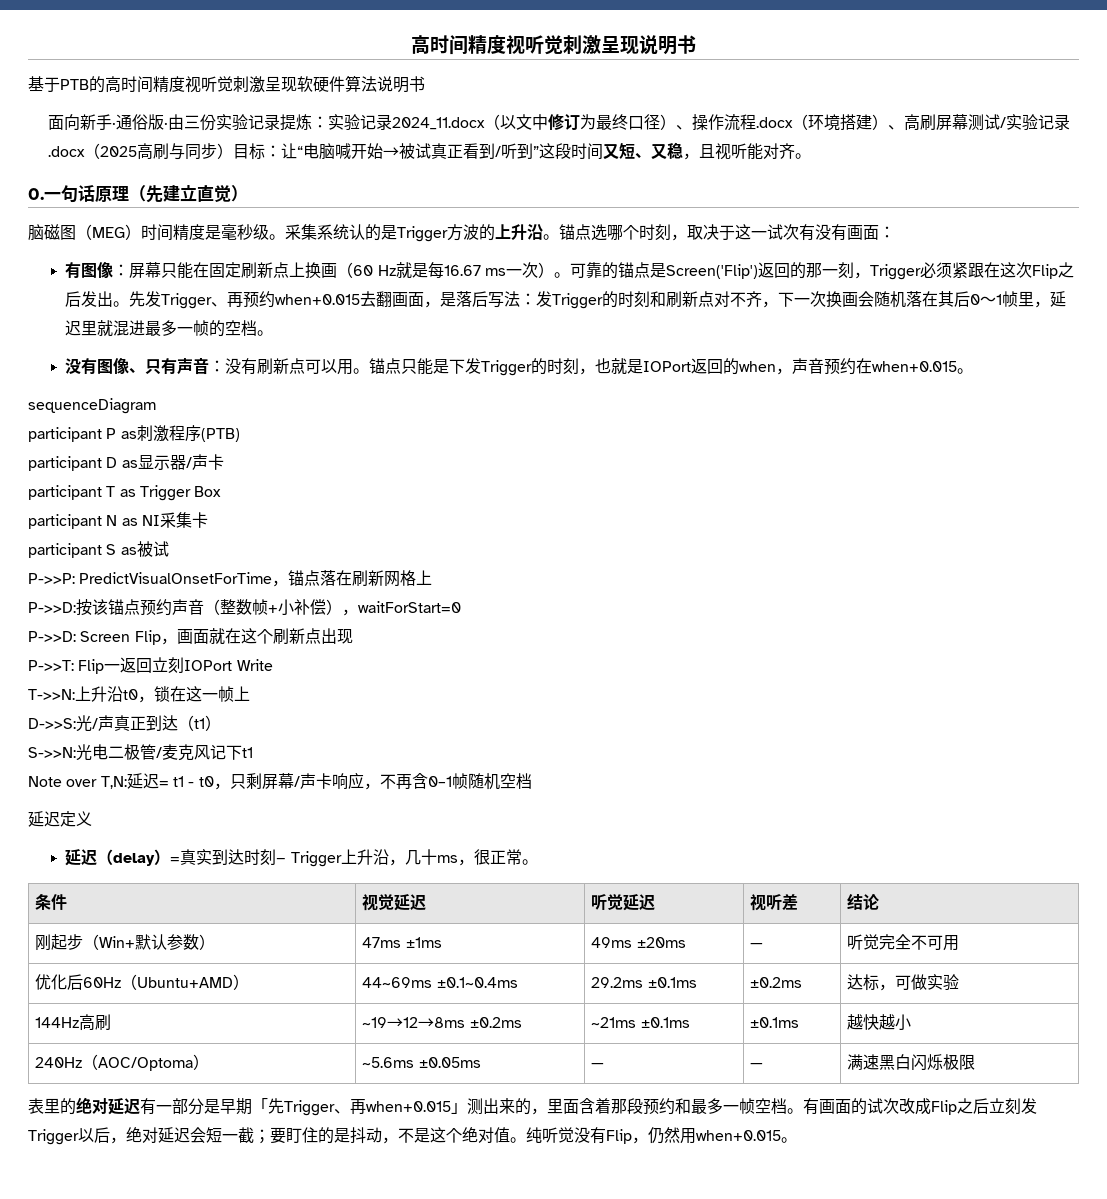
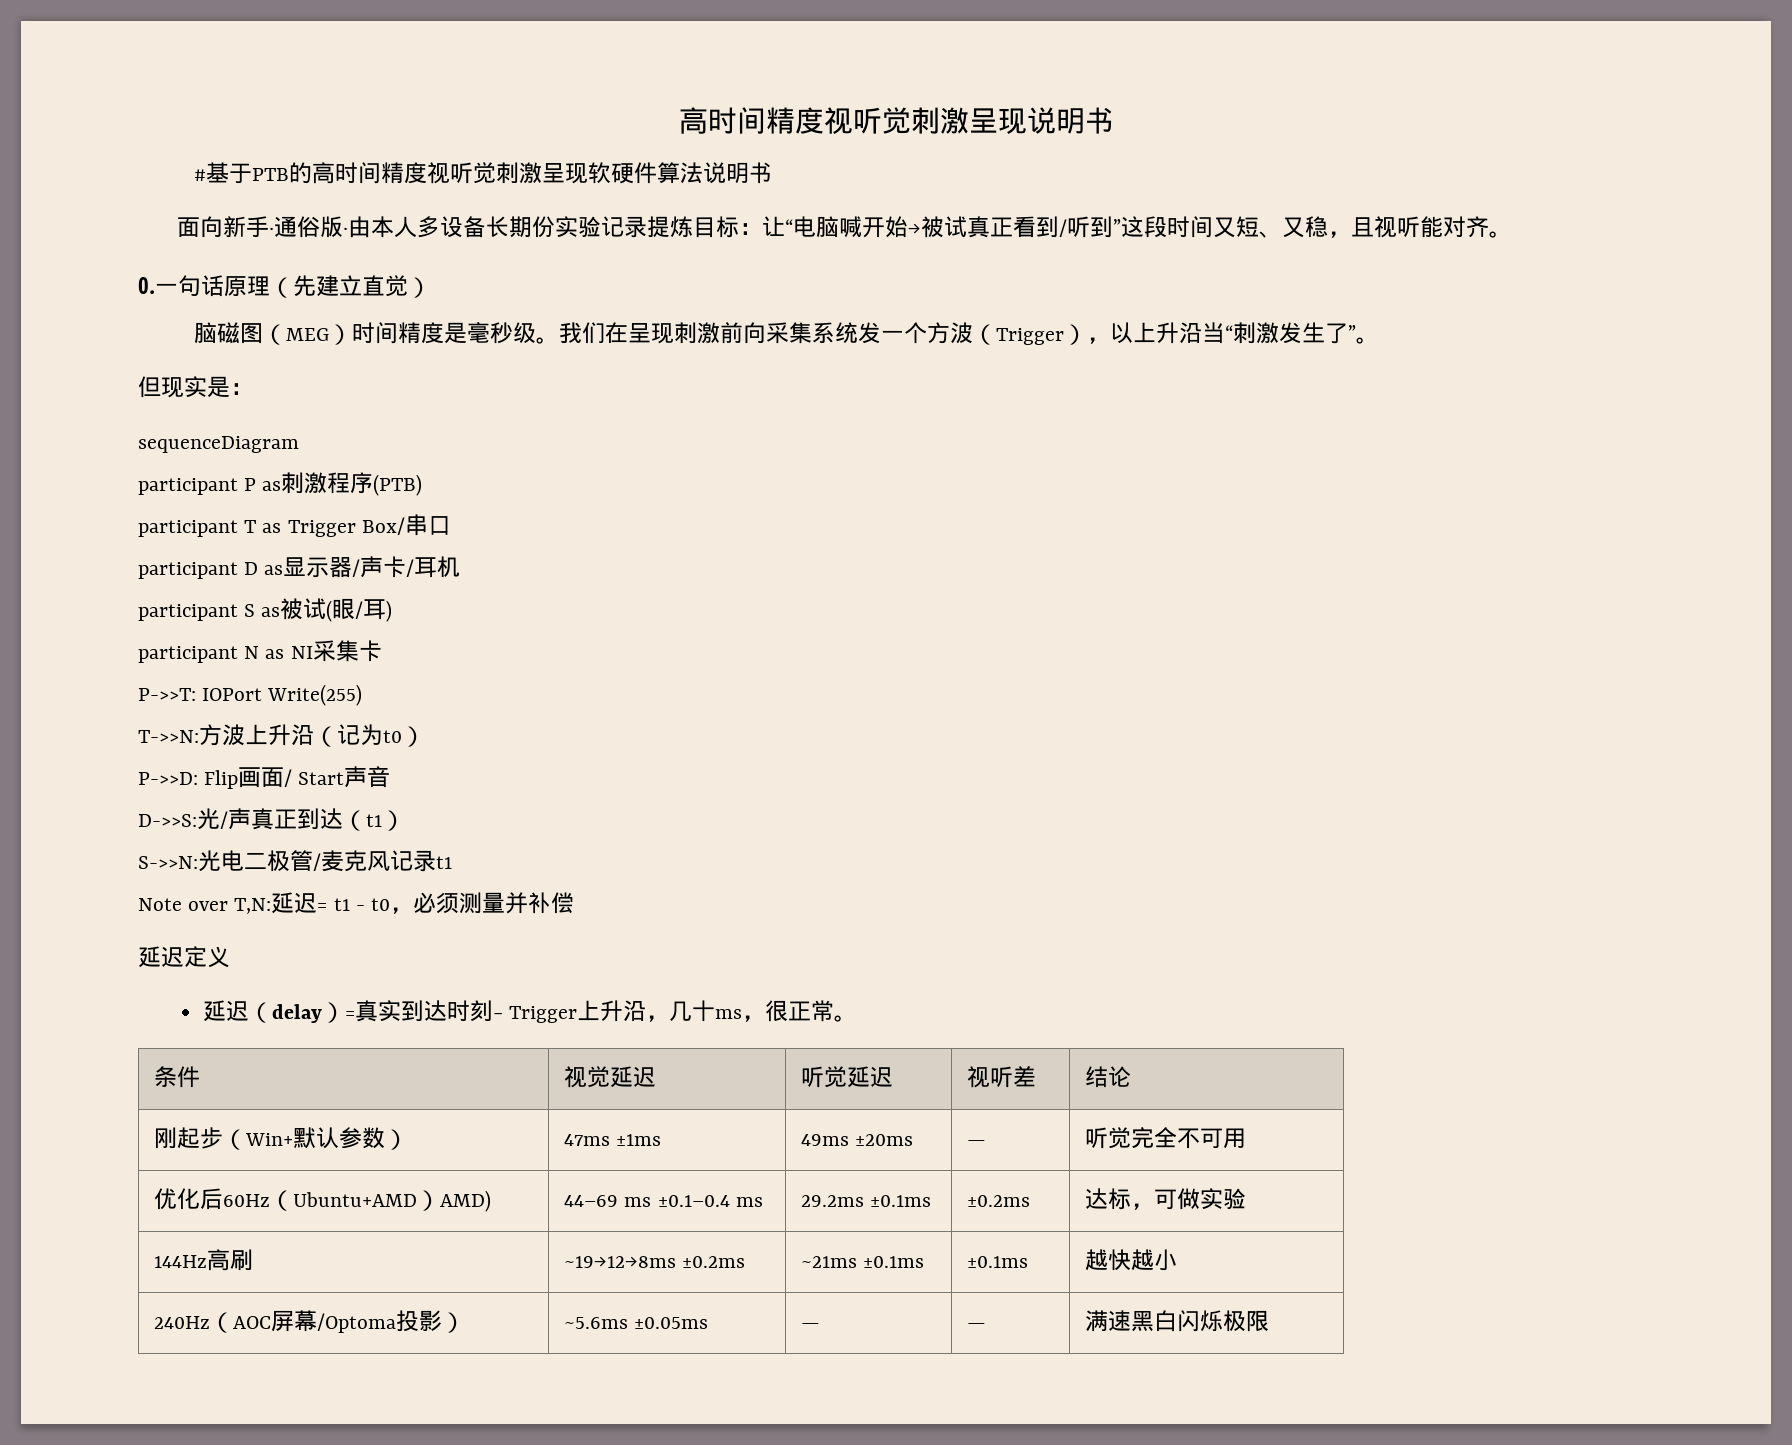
(696, 44) none -> [194,169,207,181] #
[183,114,1070,131] [47,143,233,160] 三份实验记录提炼：实验记录2024_11.docx（以文中修订为最终口径）、操作流程.docx（环境搭建）、高刷屏幕测试/实验记录.docx（2025高刷与同步） -> [371,216,694,238] 本人多设备长期份实验记录提炼
[285,224,895,242] [65,262,1075,280] [65,291,1067,309] [65,320,274,337] [65,358,974,376] 采集系统认的是Trigger方波的上升沿。锚点选哪个时刻，取决于这一试次有没有画面： // 有图像：屏幕只能在固定刷新点上换画（60 Hz就是每16.67 ms一次）。可靠的锚点是Screen('Flip')返回的那一刻，Trigger必须紧跟在这次Flip之后发出。先发Trigger、再预约when+0.015去翻画面，是落后写法：发Trigger的时刻和刷新点对不齐，下一次换画会随机落在其后0～1帧里，延迟里就混进最多一帧的空档。 // 没有图像、只有声音：没有刷新点可以用。锚点只能是下发Trigger的时刻，也就是IOPort返回的when，声音预约在when+0.015。 -> [559,322,1380,345] [138,376,253,398] 我们在呈现刺激前向采集系统发一个方波（Trigger），以上升沿当“刺激发生了”。 // 但现实是：
(240, 435) none -> [138,514,451,537] // participant T as Trigger Box/串口
[28,485,222,501] // participant T as Trigger Box -> [406,556,461,578] [138,598,393,622] /耳机 // participant S as被试(眼/耳)
[28,541,169,558] [28,570,433,587] [28,599,461,616] [28,628,353,645] [28,657,273,674] [28,686,250,703] participant S as被试 // P->>P: PredictVisualOnsetForTime，锚点落在刷新网格上 // P->>D:按该锚点预约声音（整数帧+小补偿），waitForStart=0 // P->>D: Screen Flip，画面就在这个刷新点出现 // P->>T: Flip一返回立刻IOPort Write // T->>N:上升沿t0，锁在这一帧上 -> [138,684,363,706] [138,724,425,747] [138,766,391,789] P->>T: IOPort Write(255) // T->>N:方波上升沿（记为t0） // P->>D: Flip画面/ Start声音
[226,745,242,760] 下 -> [413,850,436,872] 录
[229,772,532,790] 只剩屏幕/声卡响应，不再含0–1帧随机空档 -> [413,892,575,914] 必须测量并补偿
[362,977,518,988] | 44~69ms ±0.1~0.4ms -> [440,1190,492,1212] [564,1195,763,1207] AMD) | 44–69 ms ±0.1–0.4 ms
[98,1057,194,1071] AOC/Optoma -> [233,1310,443,1333] AOC屏幕/Optoma投影
[28,1097,1037,1116] [28,1127,797,1145] // 表里的绝对延迟有一部分是早期「先Trigger、再when+0.015」测出来的，里面含着那段预约和最多一帧空档。有画面的试次改成Flip之后立刻发Trigger以后，绝对延迟会短一截；要盯住的是抖动，不是这个绝对值。纯听觉没有Flip，仍然用when+0.015。 -> (1270, 1321) none

